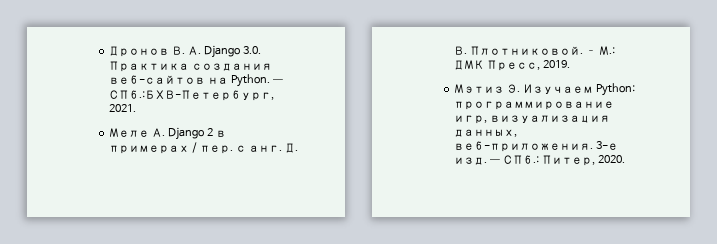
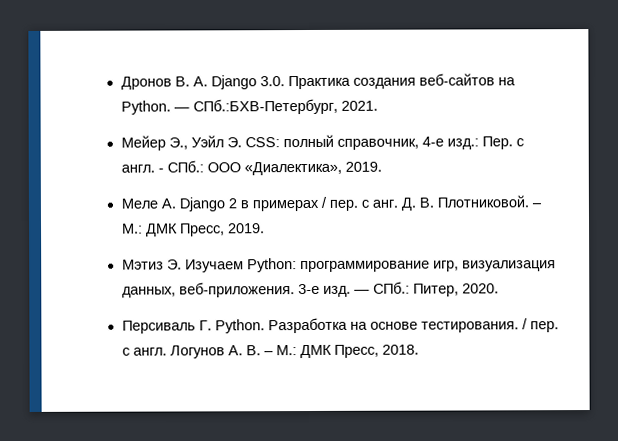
(137, 108) none -> [120,134,524,151] [120,160,382,176] // Мейер Э., Уэйл Э. CSS: полный справочник, 4-е изд.: Пер. с англ. - СПб.: ООО «Диалектика», 2019.
(626, 159) none -> [121,317,559,334] [121,344,419,359] // Персиваль Г. Python. Разработка на основе тестирования. / пер. с англ. Логунов А. В. – М.: ДМК Пресс, 2018.

